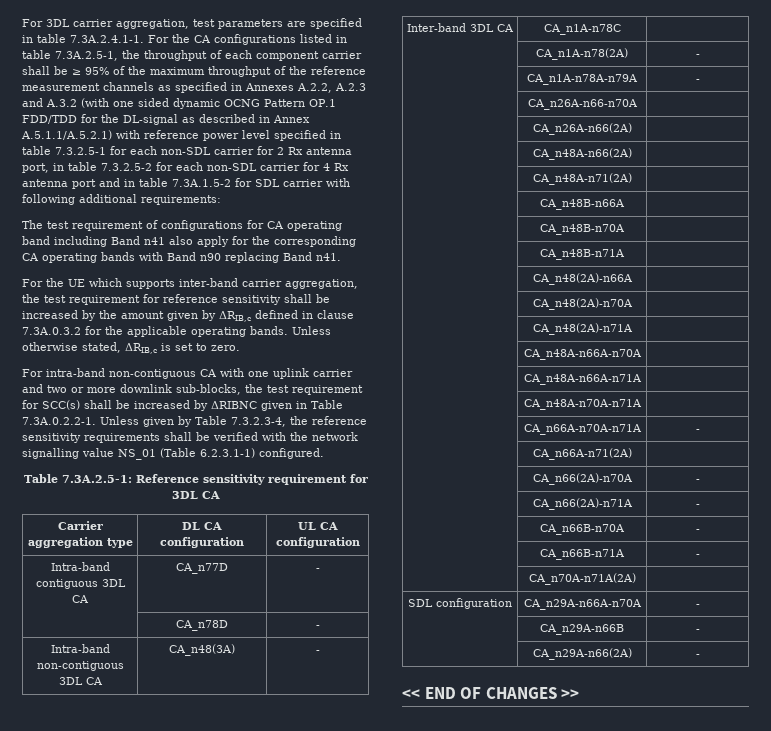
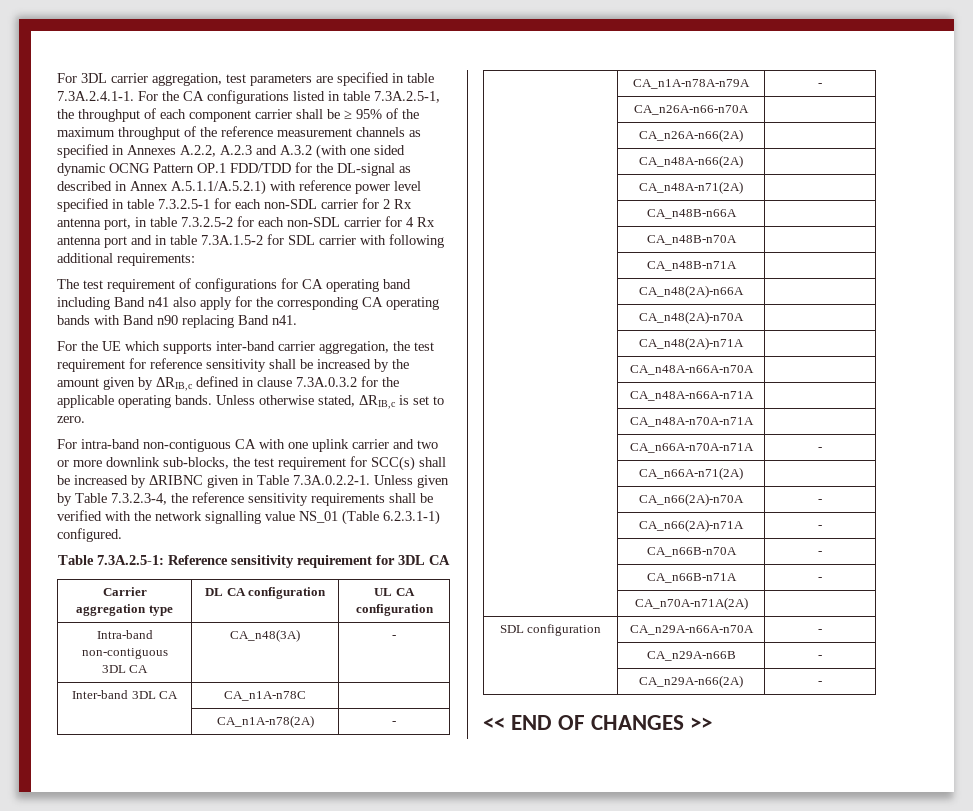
[50,562,110,571] [35,579,126,589] [72,595,89,603] [176,563,228,574] [315,568,320,571] [176,620,228,631] [315,625,320,628] // Intra-band contiguous 3DL CA | CA_n77D | - // | CA_n78D | - -> (434, 610) none

